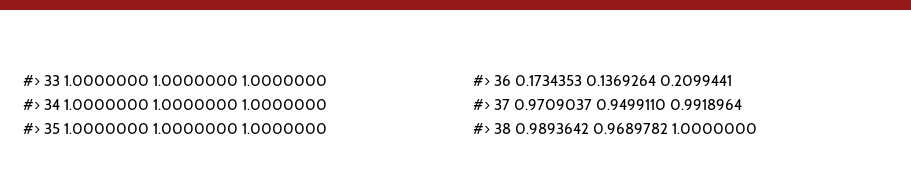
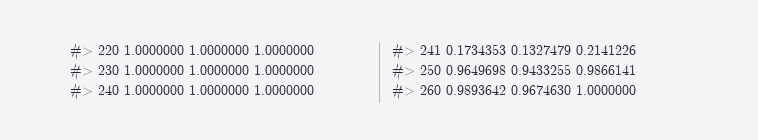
[23,75,328,86] [23,99,328,110] [23,123,328,134] [473,75,733,86] [473,99,743,110] [473,123,669,134] #> 33 1.0000000 1.0000000 1.0000000 // #> 34 1.0000000 1.0000000 1.0000000 // #> 35 1.0000000 1.0000000 1.0000000 // #> 36 0.1734353 0.1369264 0.2099441 // #> 37 0.9709037 0.9499110 0.9918964 // #> 38 0.9893642 0.9689782 -> [70,43,314,61] [70,63,314,81] [70,83,314,101] [392,43,636,61] [392,63,636,81] [392,83,571,101] #> 220 1.0000000 1.0000000 1.0000000 // #> 230 1.0000000 1.0000000 1.0000000 // #> 240 1.0000000 1.0000000 1.0000000 // #> 241 0.1734353 0.1327479 0.2141226 // #> 250 0.9649698 0.9433255 0.9866141 // #> 260 0.9893642 0.9674630

